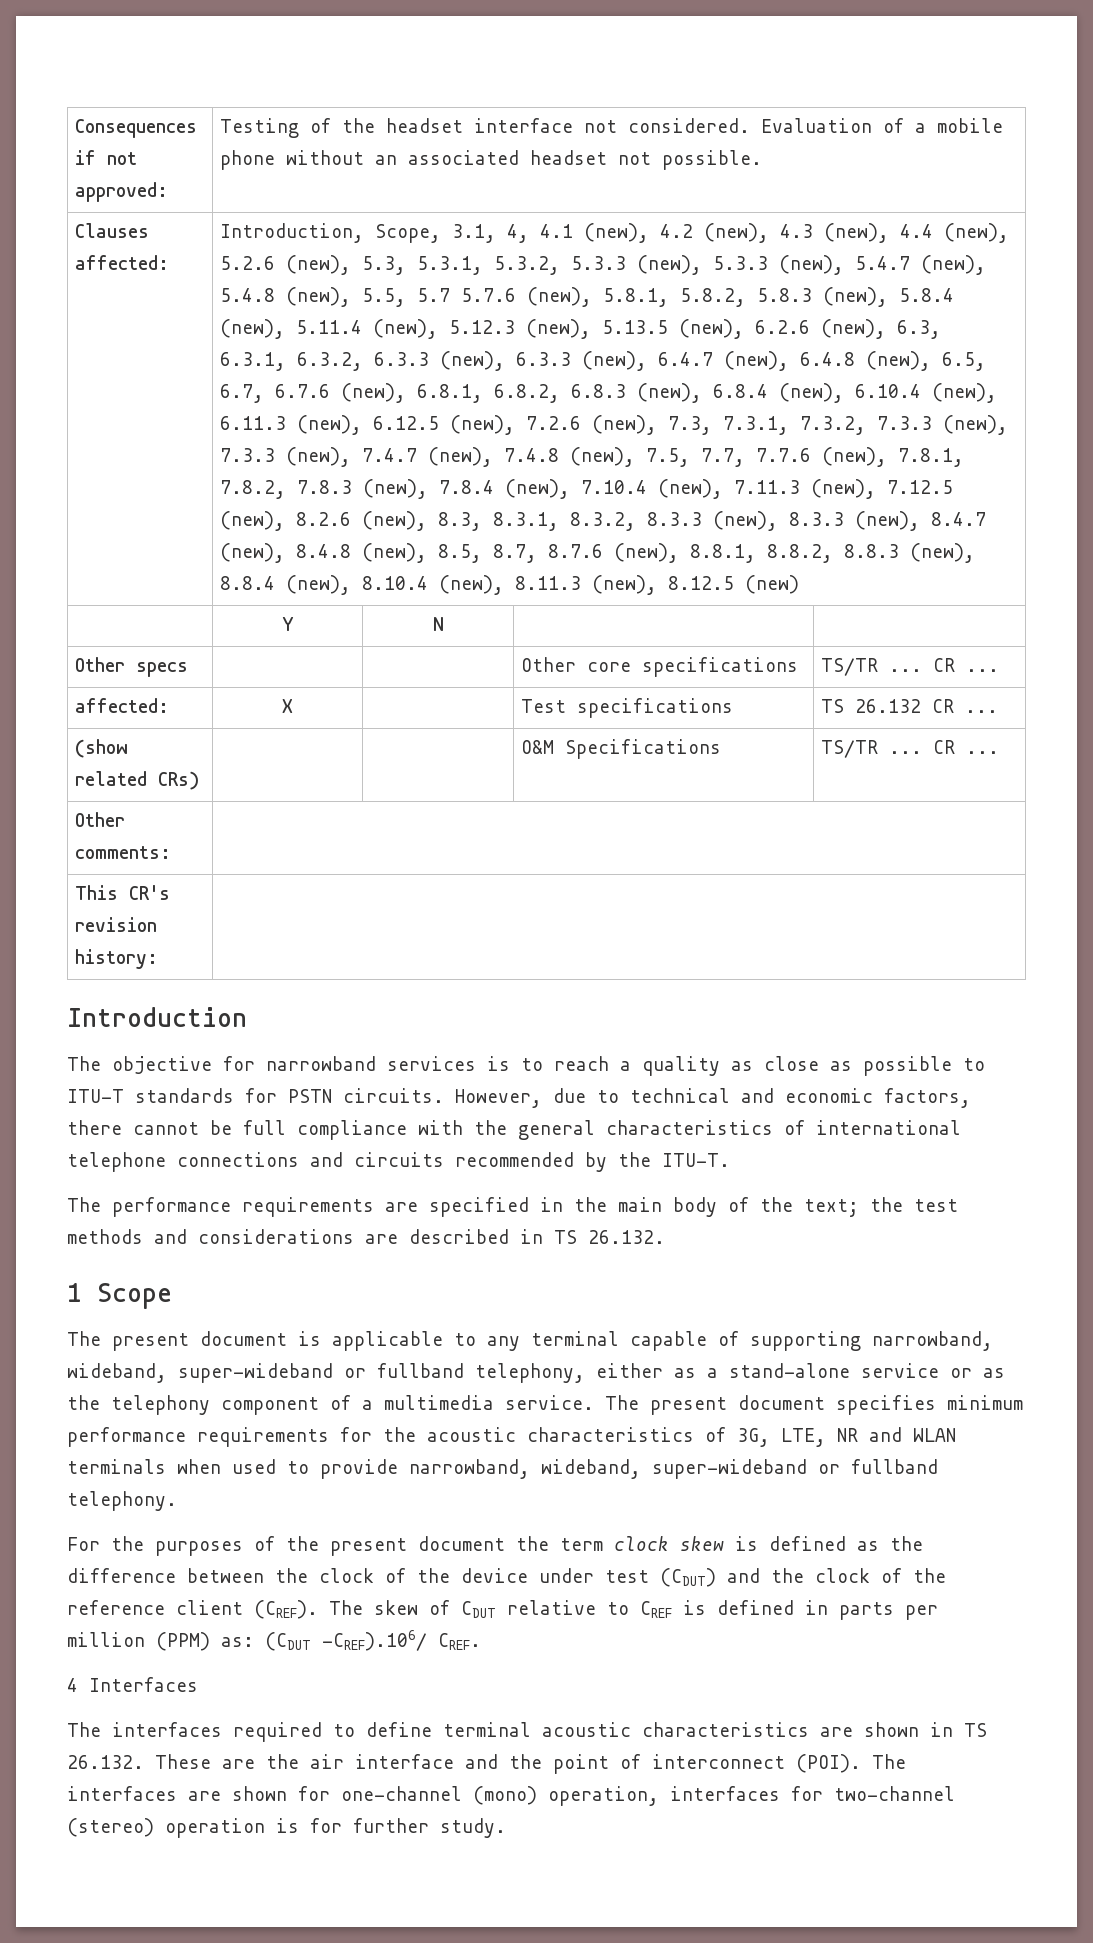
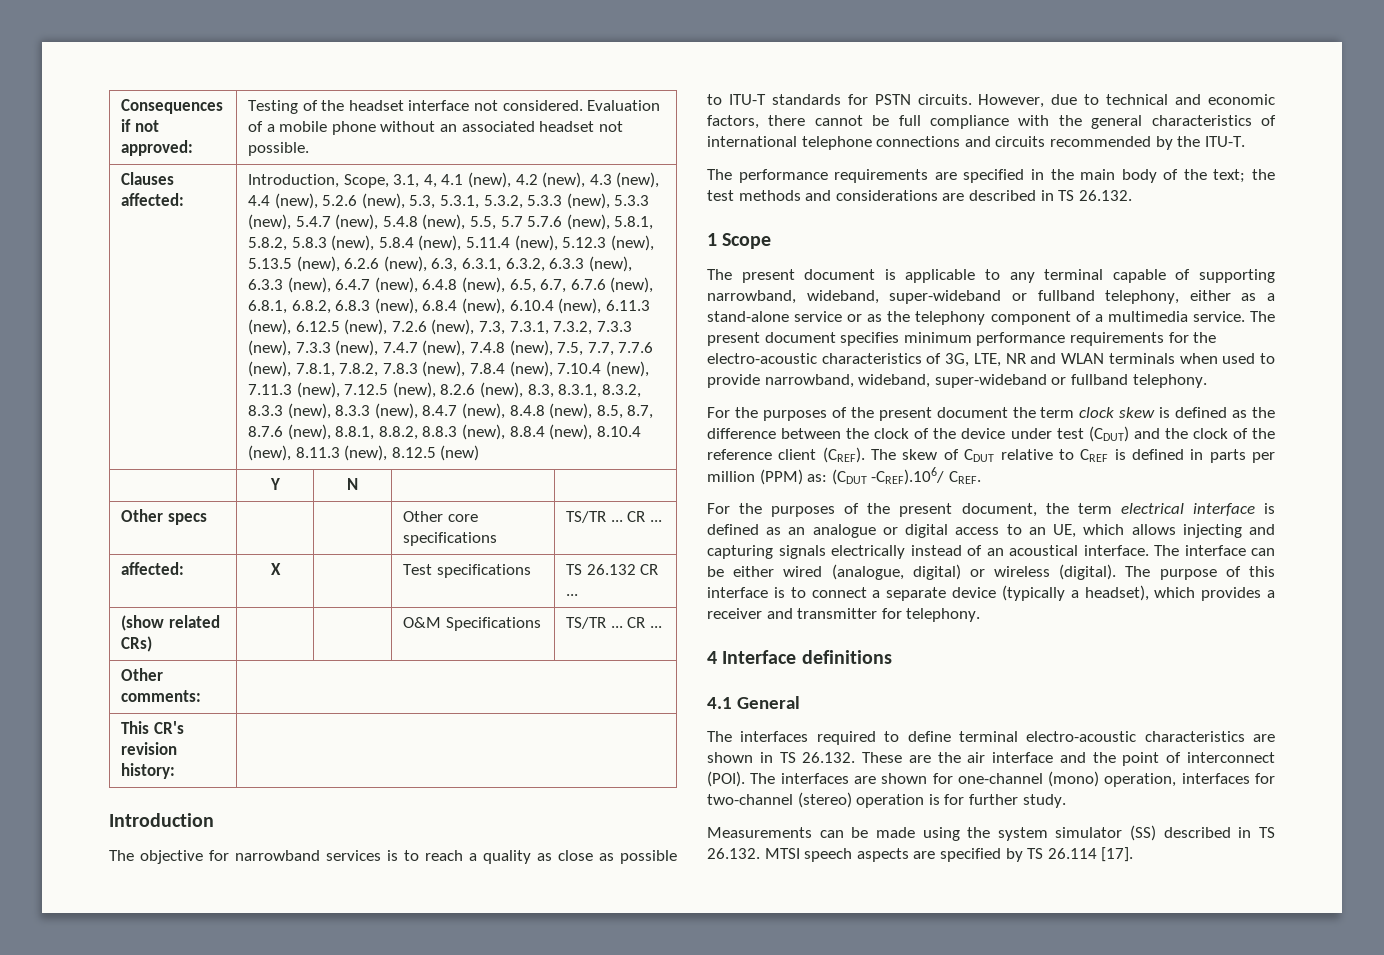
[427,1427,516,1442] acoustic -> [707,353,817,364] electro-acoustic
[67,1677,198,1692] 4 Interfaces -> [707,503,1275,517] [707,524,1275,538] [707,545,1275,559] [707,564,1275,580] [707,585,1275,601] [707,608,981,622] [707,650,892,664] [707,696,800,709] For the purposes of the present document, the term electrical interface is defined as an analogue or digital access to an UE, which allows injecting and capturing signals electrically instead of an acoustical interface. The interface can be either wired (analogue, digital) or wireless (digital). The purpose of this interface is to connect a separate device (typically a headset), which provides a receiver and transmitter for telephony. // 4 Interface definitions // 4.1 General
[542,1722,631,1737] acoustic -> [1026,731,1137,742] electro-acoustic
(506, 1828) none -> [707,825,1275,841] [707,847,1134,862] // Measurements can be made using the system simulator (SS) described in TS 26.132. MTSI speech aspects are specified by TS 26.114 [17].

